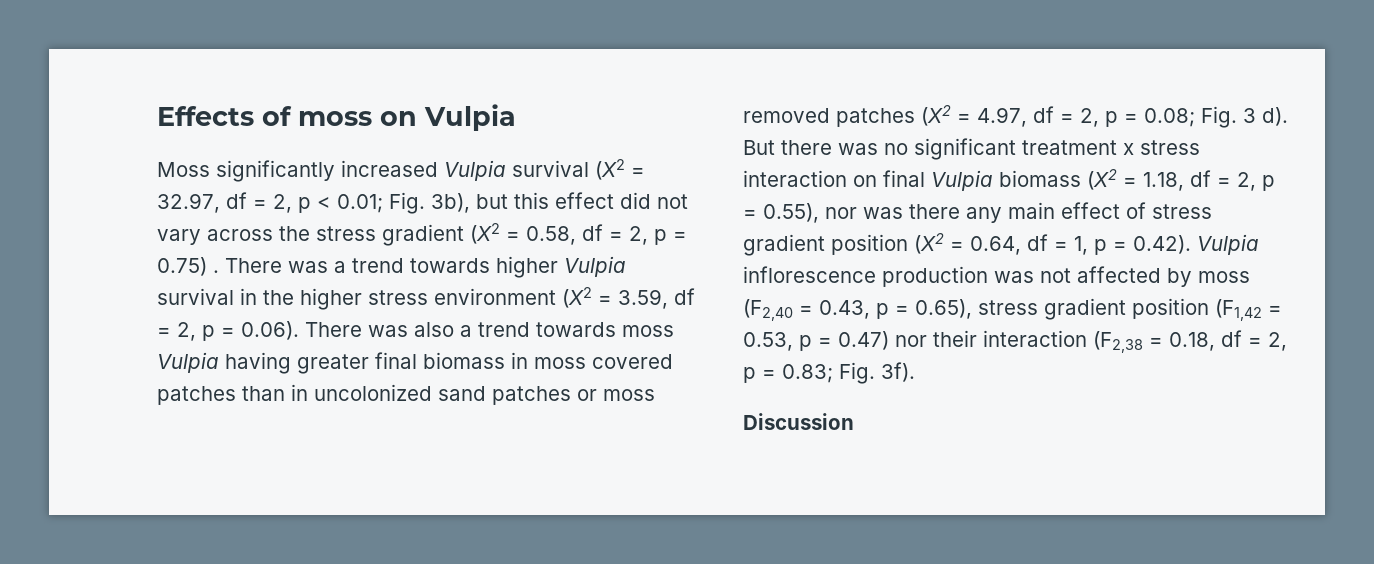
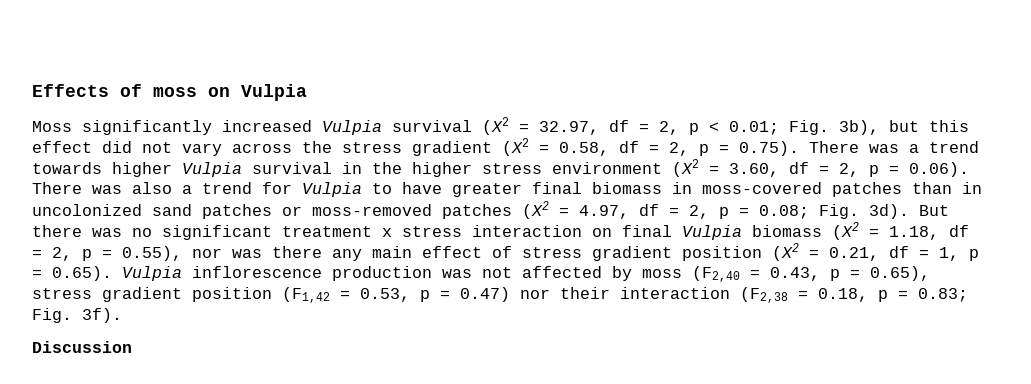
[157,257,219,276] 0.75) . -> [739,141,799,156] 0.75).
[618,289,668,309] 3.59, -> [729,163,779,177] 3.60,
[536,322,674,337] [157,352,291,374] towards moss Vulpia having -> [262,182,442,197] for Vulpia to have
[534,354,673,369] moss covered -> [702,182,822,194] moss-covered
[603,389,655,401] [743,108,830,123] moss removed -> [312,204,432,216] moss-removed
[1243,107,1288,126] 3 d). -> [869,204,909,219] 3d).
[970,236,1021,255] 0.64, -> [829,247,879,261] 0.21,
[1133,235,1191,254] 0.42). -> [52,266,112,281] 0.65).
[1221,330,1287,351] df = 2, -> (868, 295) none

